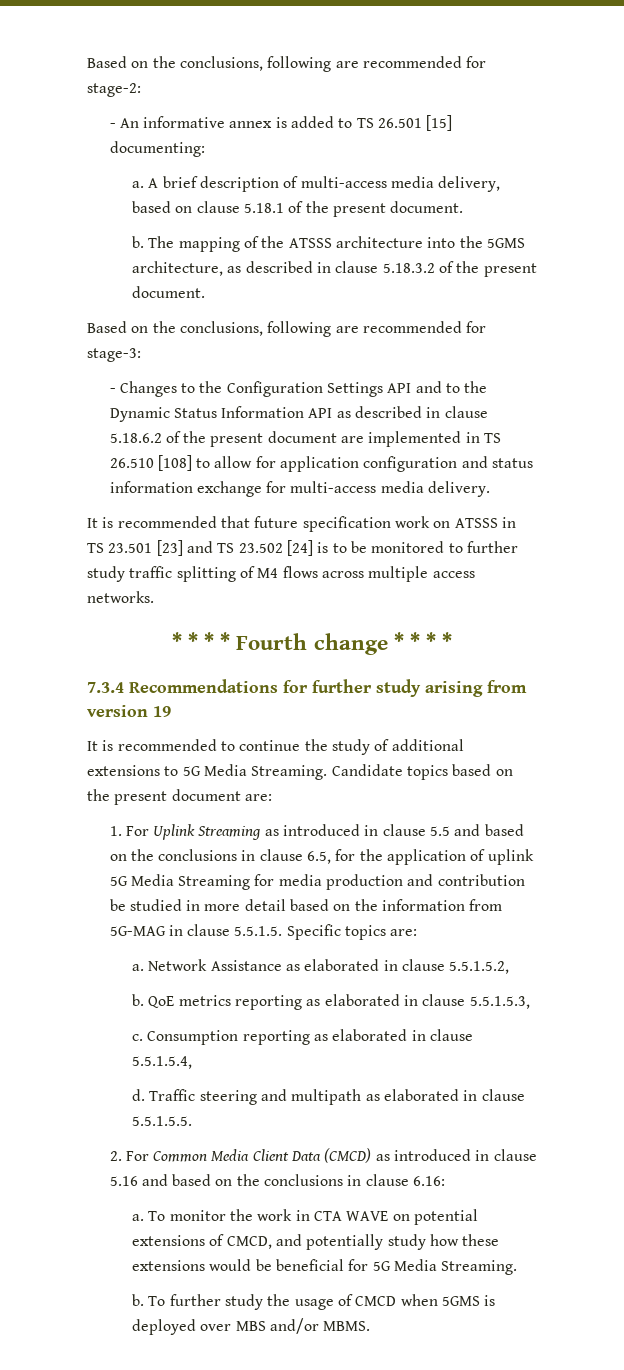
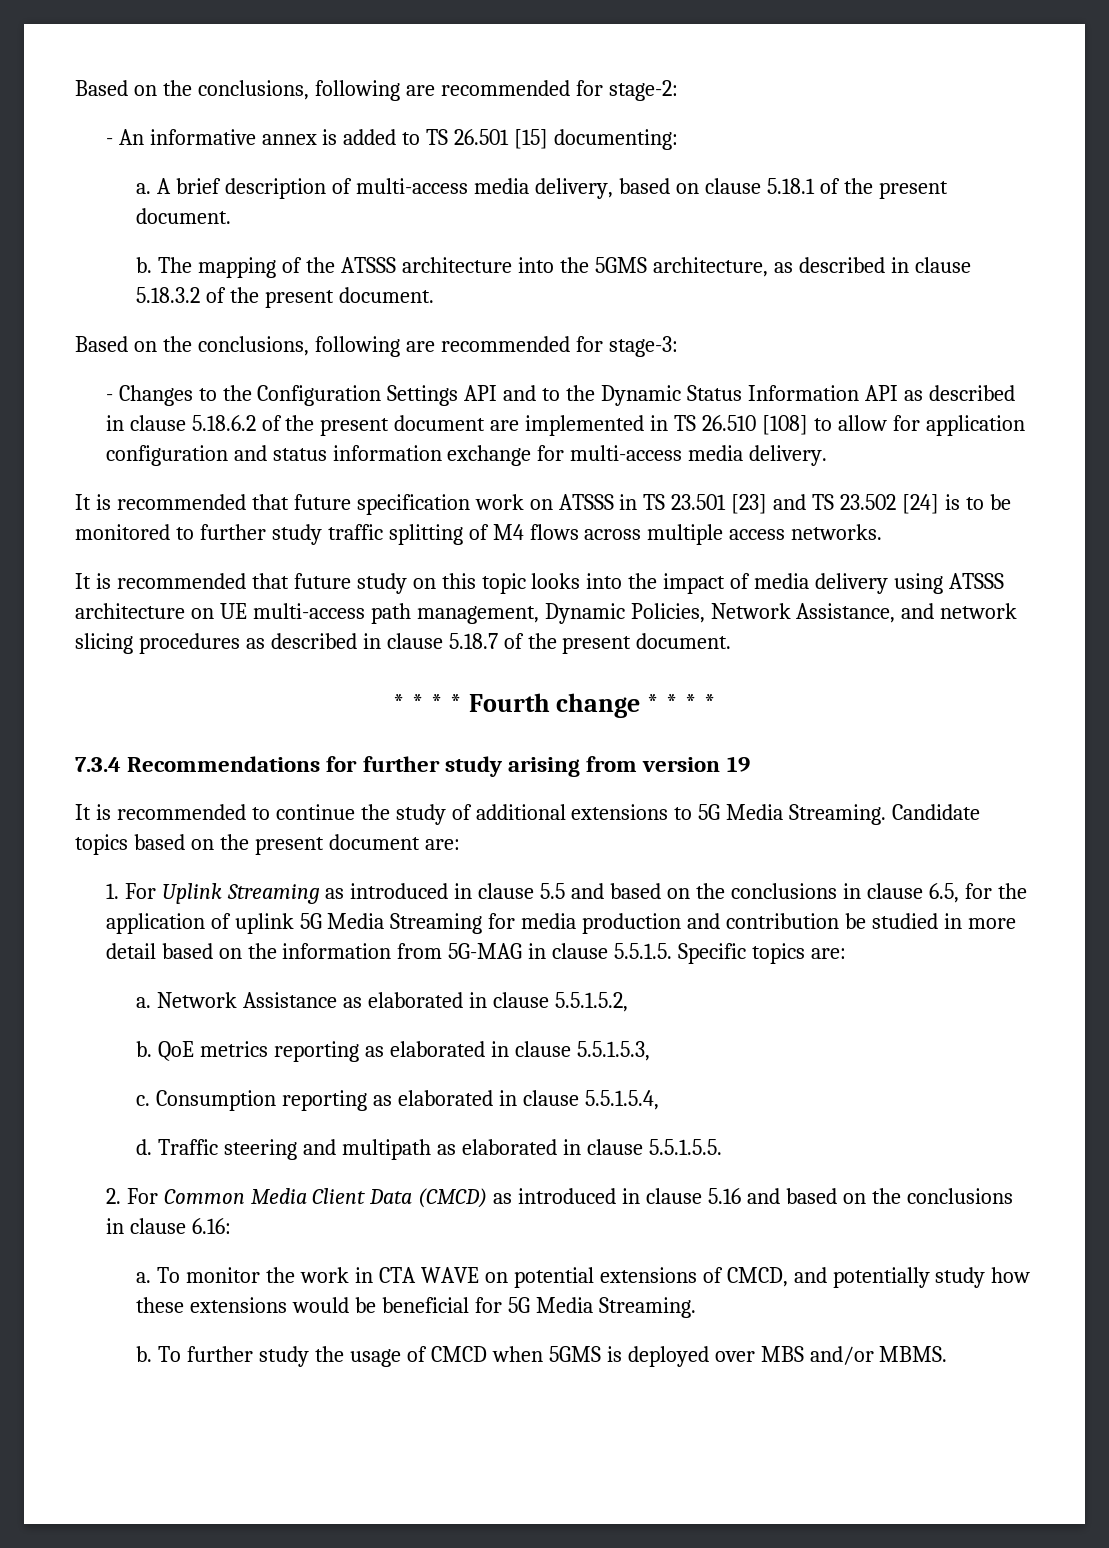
(154, 597) none -> [75,573,1004,594] [75,603,1018,624] [75,633,732,654] // It is recommended that future study on this topic looks into the impact of media delivery using ATSSS architecture on UE multi-access path management, Dynamic Policies, Network Assistance, and network slicing procedures as described in clause 5.18.7 of the present document.

